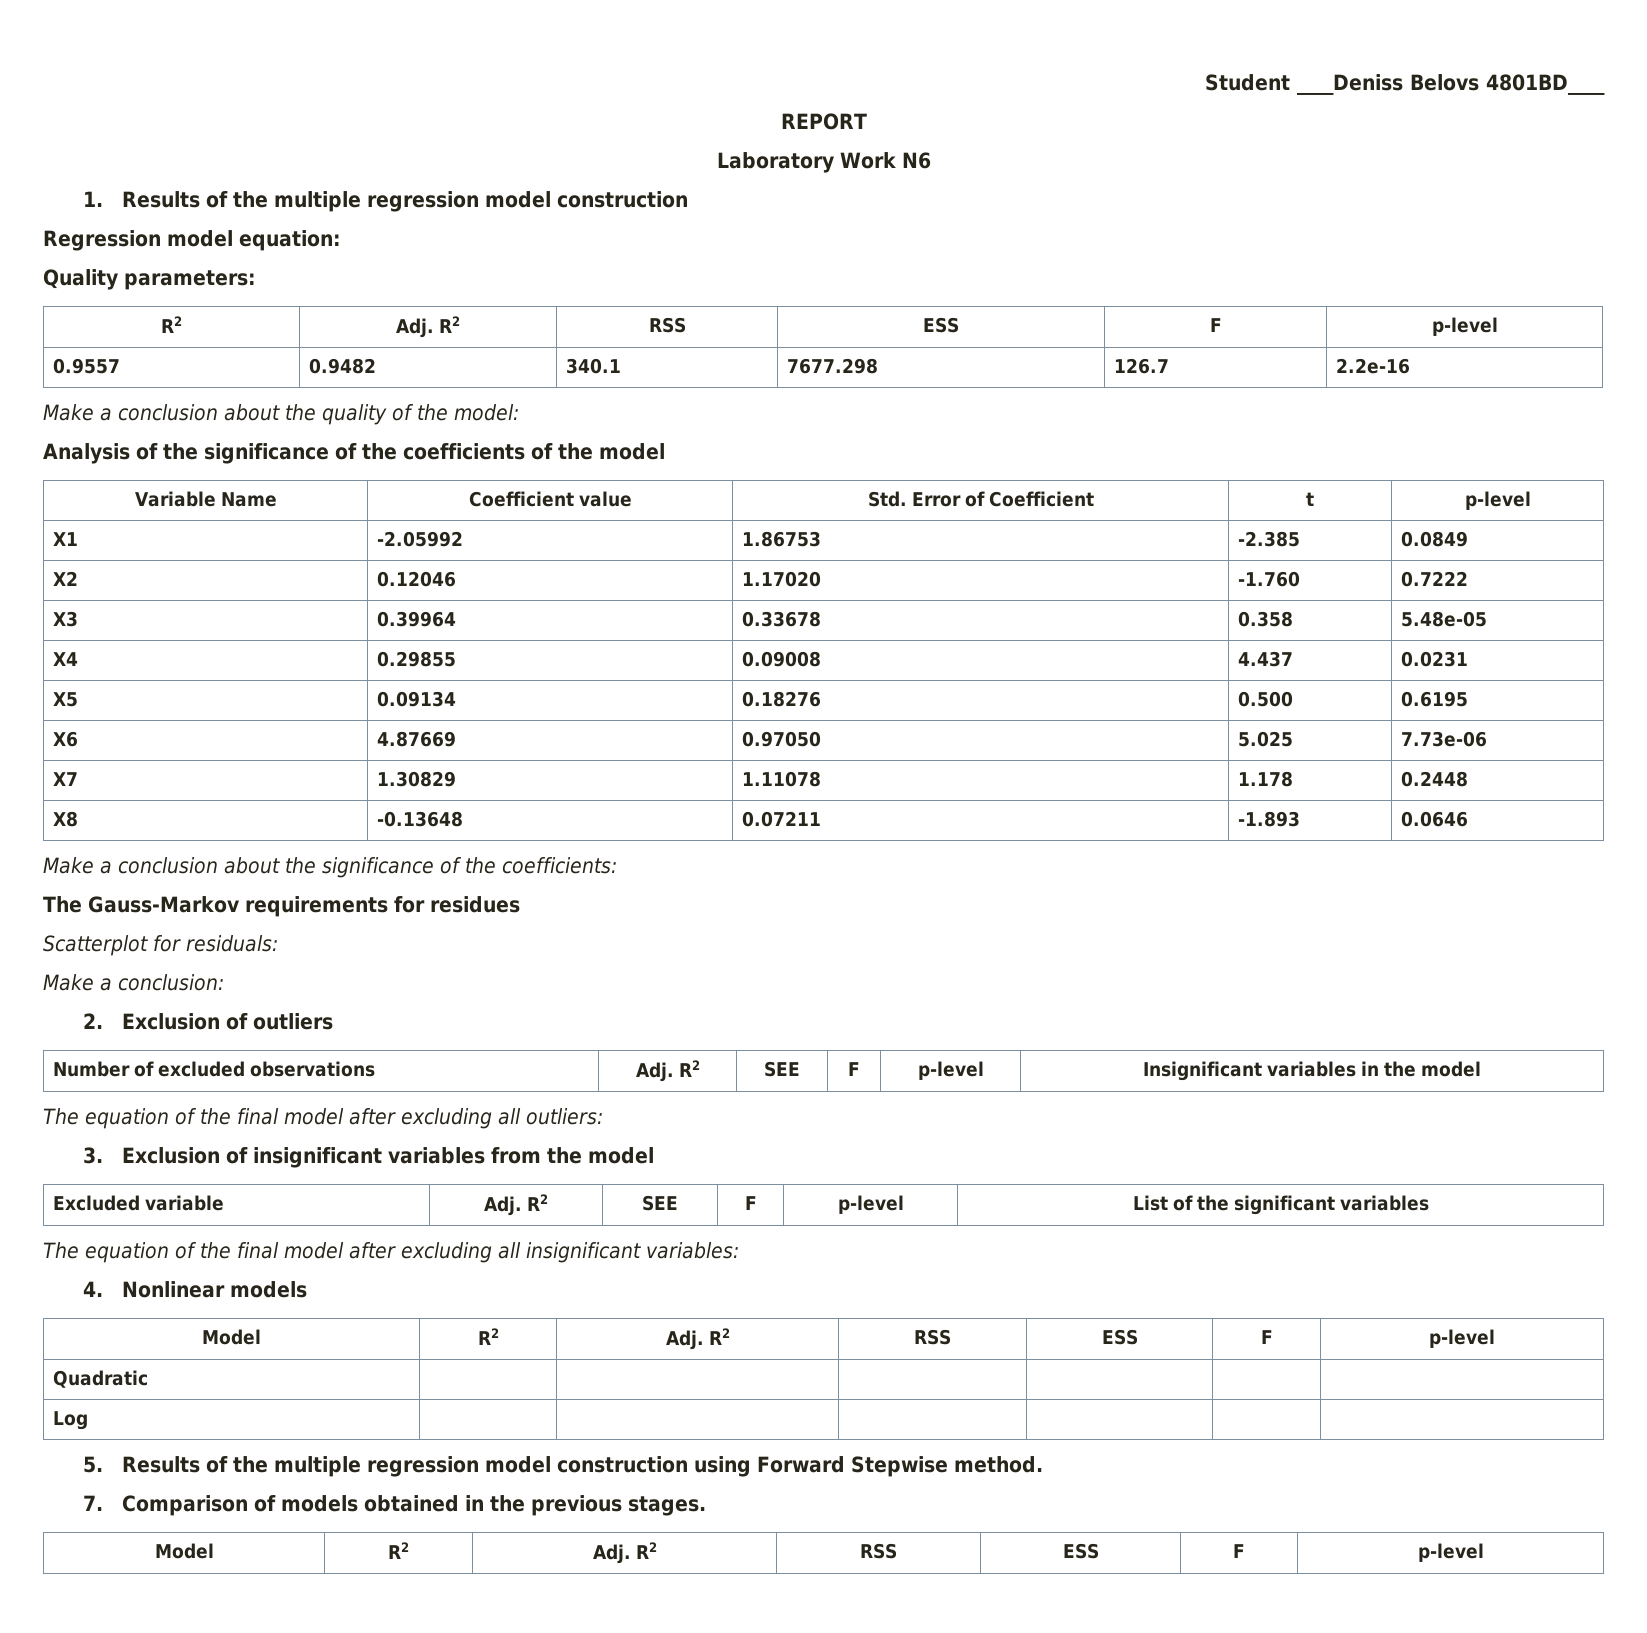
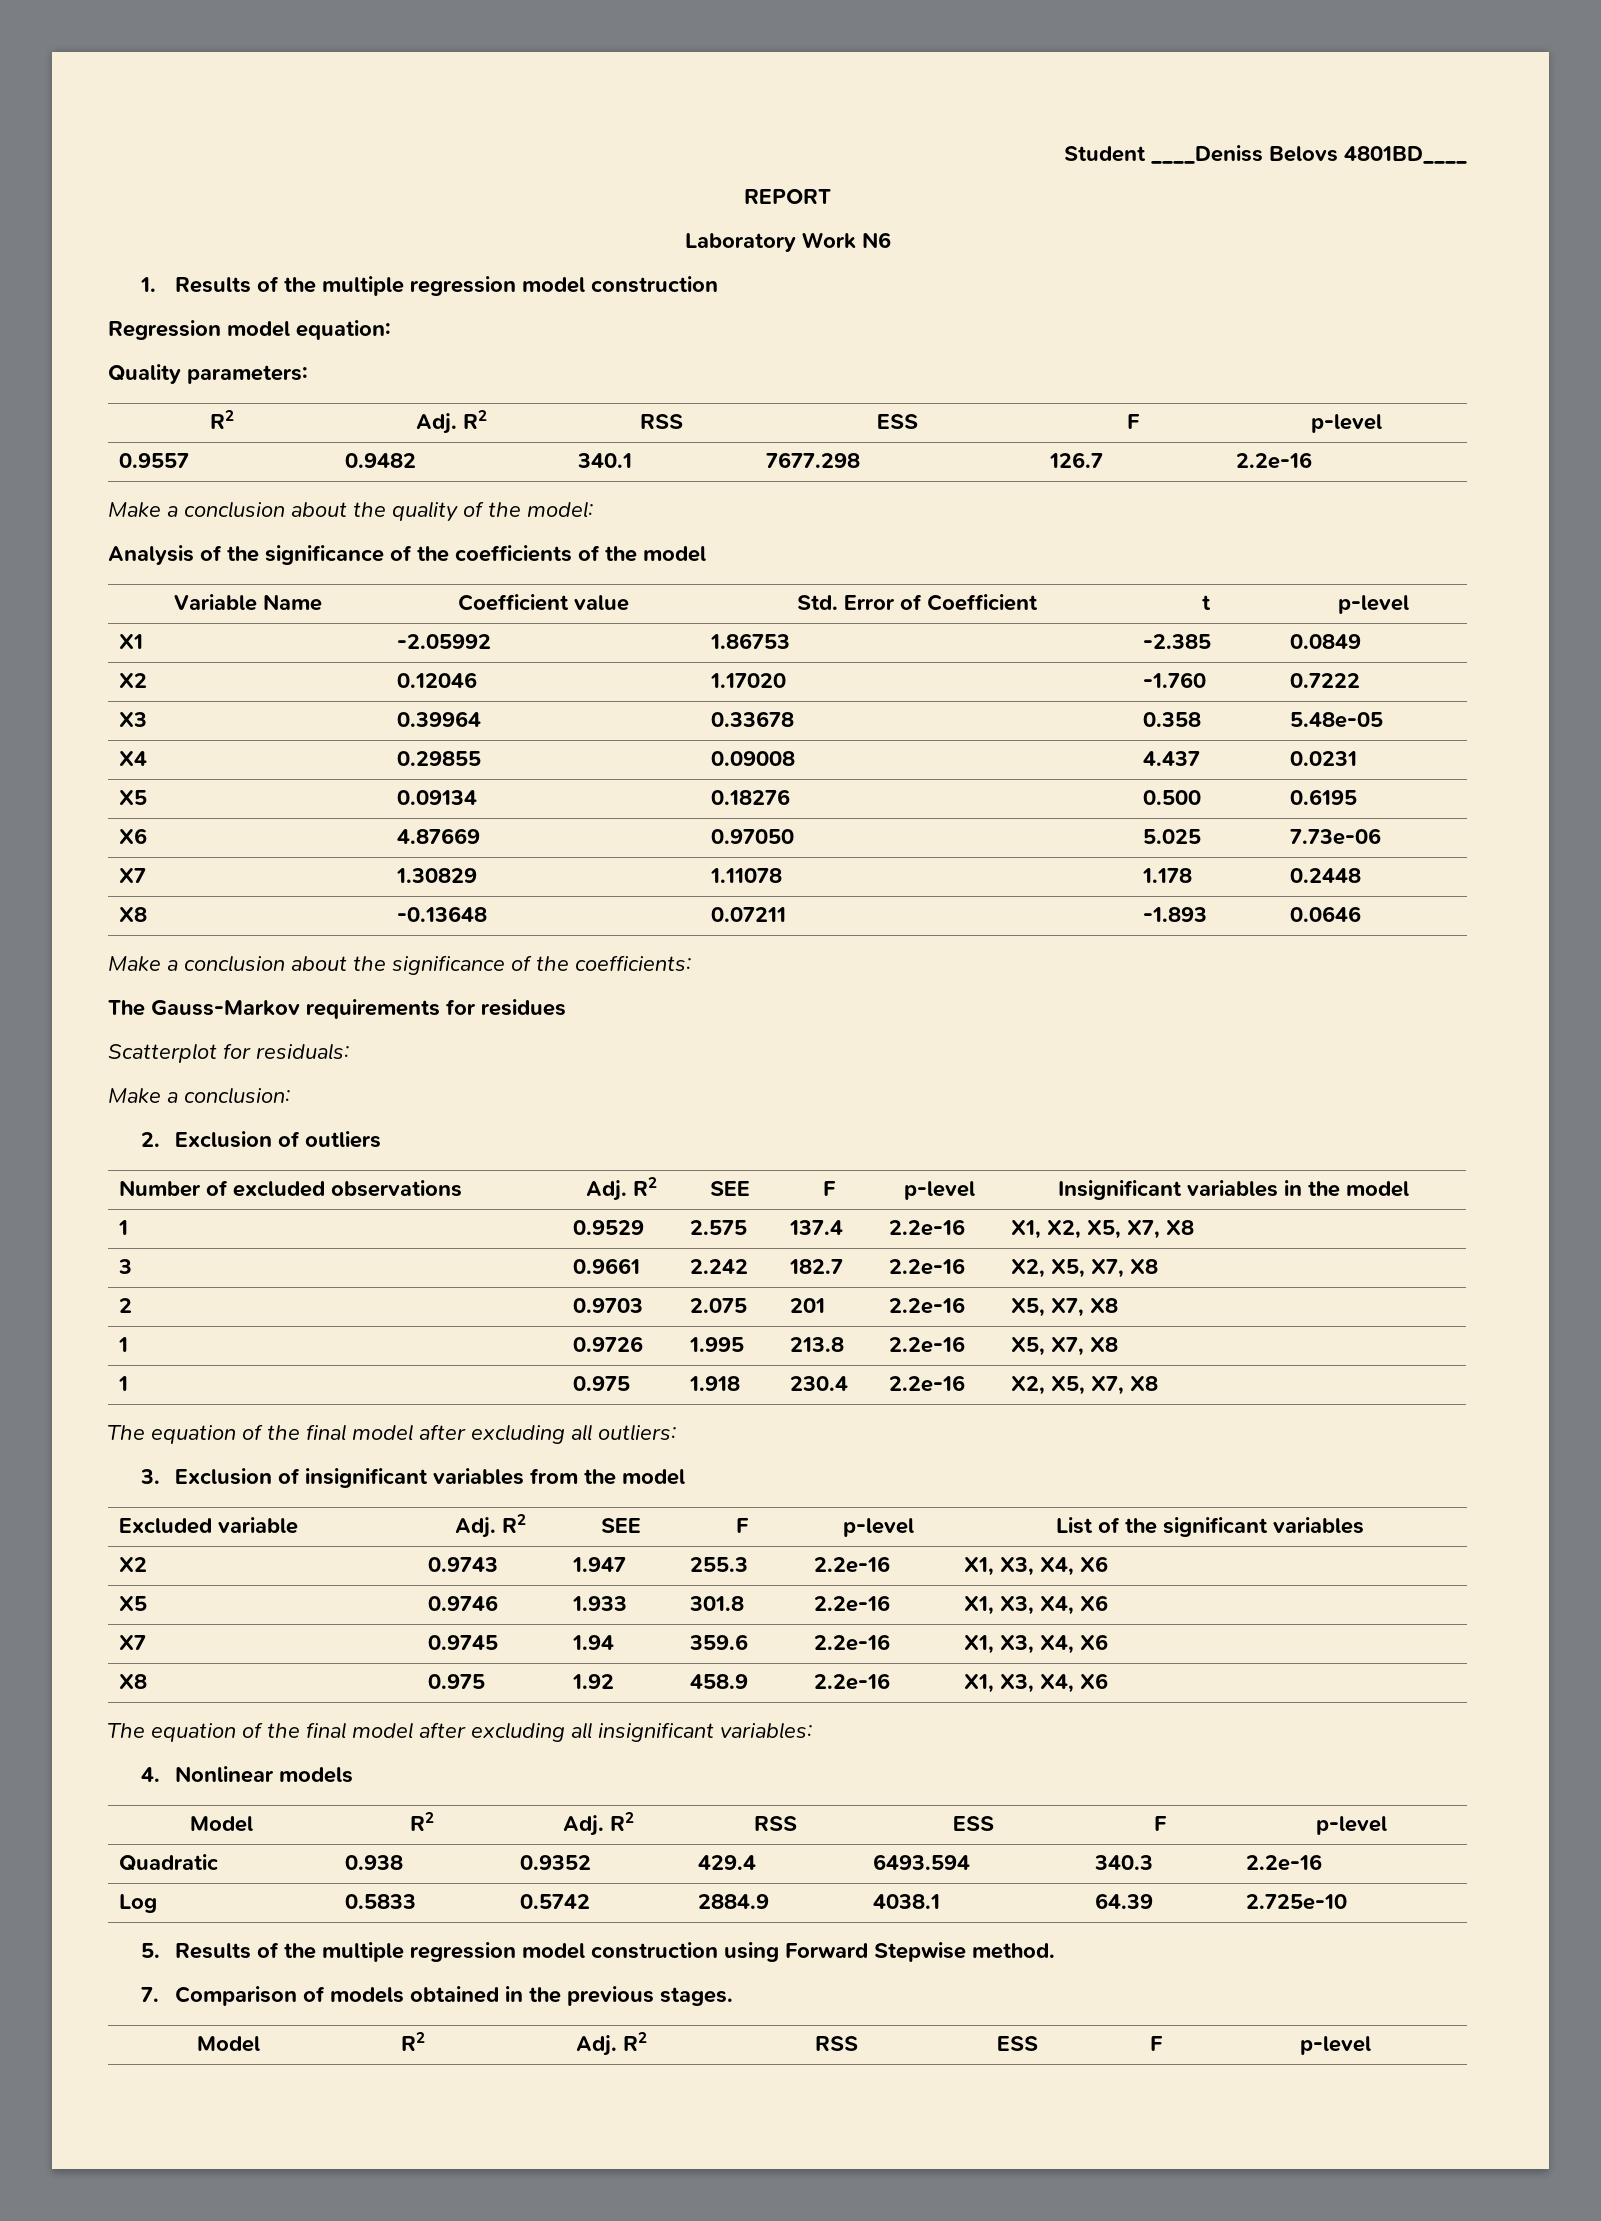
(1481, 1069) none -> [118,1220,129,1235] [573,1220,645,1235] [690,1220,748,1235] [789,1220,844,1235] [889,1219,966,1236] [1011,1220,1195,1239] [118,1259,133,1274] [573,1258,641,1274] [690,1259,749,1274] [789,1259,844,1274] [889,1258,966,1275] [1011,1259,1159,1278] [119,1298,133,1313] [573,1298,644,1313] [690,1298,748,1313] [790,1298,826,1313] [889,1297,966,1314] [1011,1298,1119,1317] [118,1337,129,1352] [573,1336,644,1352] [689,1337,745,1352] [790,1337,845,1352] [889,1336,966,1353] [1011,1337,1119,1356] [118,1376,129,1391] [573,1376,631,1391] [689,1376,741,1391] [790,1376,849,1391] [889,1375,966,1392] [1011,1376,1159,1395] // 1 | 0.9529 | 2.575 | 137.4 | 2.2e-16 | X1, X2, X5, X7, X8 // 3 | 0.9661 | 2.242 | 182.7 | 2.2e-16 | X2, X5, X7, X8 // 2 | 0.9703 | 2.075 | 201 | 2.2e-16 | X5, X7, X8 // 1 | 0.9726 | 1.995 | 213.8 | 2.2e-16 | X5, X7, X8 // 1 | 0.975 | 1.918 | 230.4 | 2.2e-16 | X2, X5, X7, X8
(1429, 1203) none -> [119,1557,148,1572] [428,1557,499,1572] [572,1557,627,1572] [690,1557,749,1572] [814,1556,891,1573] [964,1556,1109,1576] [119,1596,148,1611] [428,1595,499,1611] [572,1596,628,1611] [689,1596,745,1611] [814,1595,891,1612] [964,1595,1109,1615] [119,1635,147,1650] [428,1635,499,1650] [572,1635,615,1650] [689,1634,749,1650] [814,1634,891,1651] [964,1634,1109,1654] [119,1674,148,1689] [428,1674,486,1689] [572,1674,615,1689] [690,1674,749,1689] [814,1673,891,1690] [964,1673,1109,1693] // X2 | 0.9743 | 1.947 | 255.3 | 2.2e-16 | X1, X3, X4, X6 // X5 | 0.9746 | 1.933 | 301.8 | 2.2e-16 | X1, X3, X4, X6 // X7 | 0.9745 | 1.94 | 359.6 | 2.2e-16 | X1, X3, X4, X6 // X8 | 0.975 | 1.92 | 458.9 | 2.2e-16 | X1, X3, X4, X6
[53,1411,89,1430] | | | | | // Log | | | | | | -> [345,1855,404,1870] [520,1855,592,1870] [698,1855,757,1870] [873,1854,971,1870] [1094,1855,1154,1870] [1246,1854,1323,1871] [119,1894,158,1913] [345,1894,417,1909] [520,1894,591,1909] [698,1894,770,1909] [873,1894,941,1909] [1095,1893,1154,1909] [1246,1894,1348,1910] 0.938 | 0.9352 | 429.4 | 6493.594 | 340.3 | 2.2e-16 // Log | 0.5833 | 0.5742 | 2884.9 | 4038.1 | 64.39 | 2.725e-10

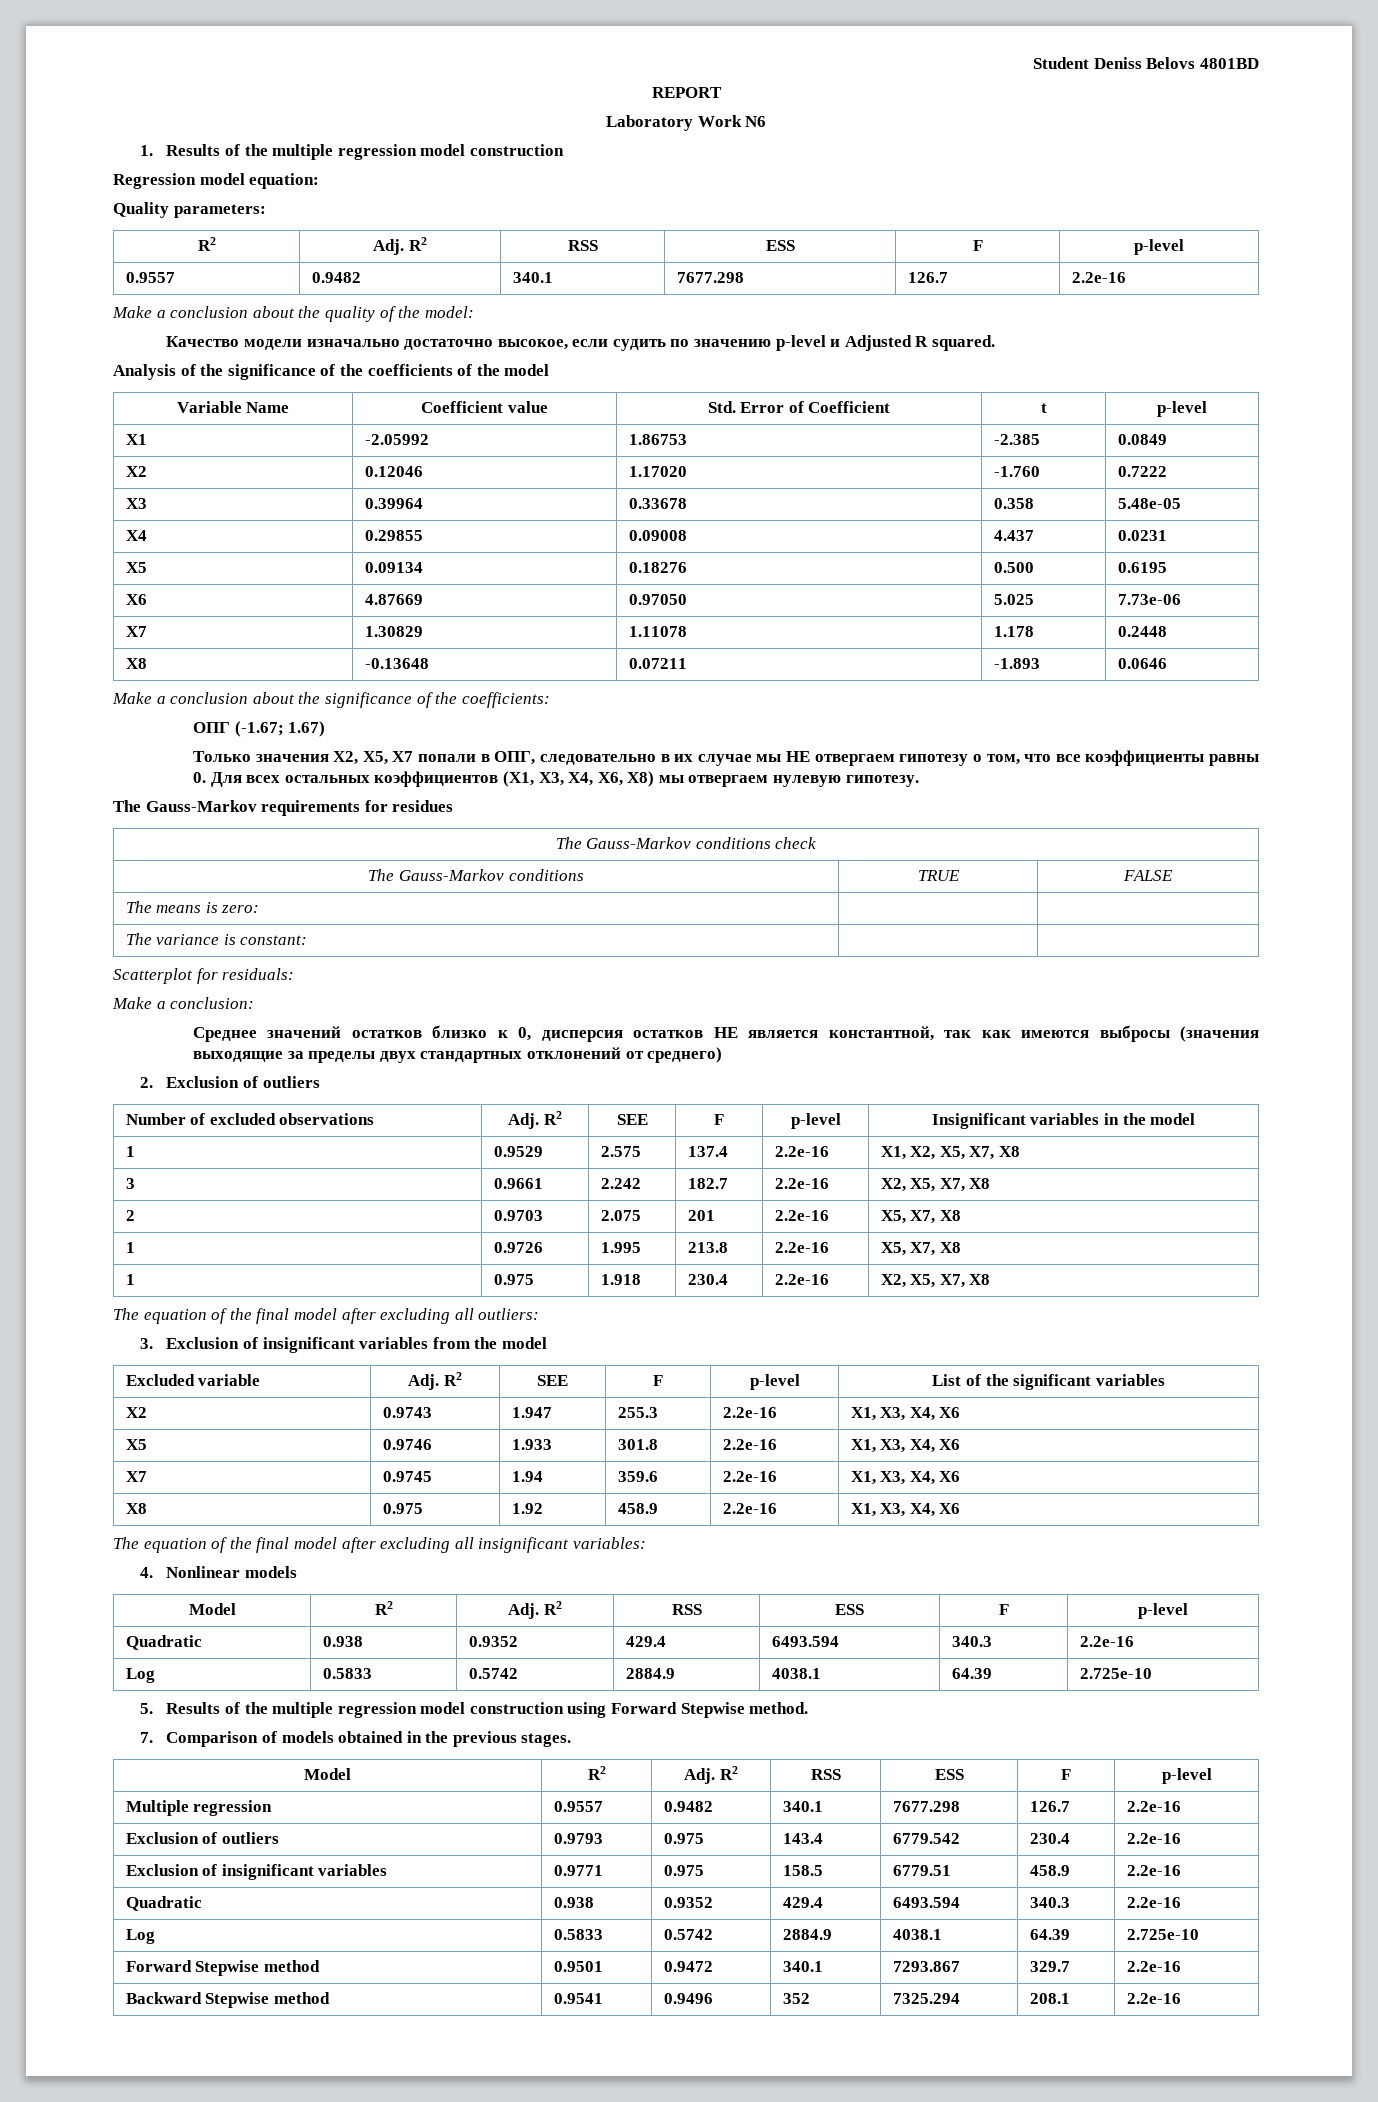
[1151,145,1467,164] ____Deniss Belovs 4801BD____ -> [1093,57,1259,69] Deniss Belovs 4801BD
(593, 509) none -> [166,335,995,351] // Качество модели изначально достаточно высокое, если судить по значению p-level и Adjusted R squared.
(691, 963) none -> [192,721,326,737] [192,750,1259,766] [192,771,919,787] // ОПГ (-1.67; 1.67) // Только значения X2, X5, X7 попали в ОПГ, следовательно в их случае мы НЕ отвергаем гипотезу о том, что все коэффициенты равны 0. Для всех остальных коэффициентов (X1, X3, X4, X6, X8) мы отвергаем нулевую гипотезу.
(566, 1007) none -> [555,837,817,849] [368,869,584,881] [917,870,960,881] [1123,870,1173,881] [125,901,260,913] [125,933,308,945] // The Gauss-Markov conditions check // The Gauss-Markov conditions | TRUE | FALSE // The means is zero: | | // The variance is constant: | |
(290, 1095) none -> [192,1025,1260,1042] [192,1047,723,1063] // Среднее значений остатков близко к 0, дисперсия остатков НЕ является константной, так как имеются выбросы (значения выходящие за пределы двух стандартных отклонений от среднего)
(1372, 2045) none -> [125,1800,273,1816] [553,1801,603,1812] [663,1801,713,1812] [782,1801,823,1812] [892,1801,960,1812] [1029,1801,1070,1812] [1126,1801,1181,1812] [125,1832,279,1844] [553,1833,603,1844] [663,1833,704,1844] [782,1833,823,1844] [892,1833,960,1844] [1029,1833,1070,1844] [1126,1833,1181,1844] [125,1864,388,1880] [553,1865,603,1876] [663,1865,704,1876] [782,1865,823,1876] [892,1865,951,1876] [1029,1865,1070,1876] [1126,1865,1181,1876] [125,1896,202,1911] [553,1897,594,1908] [663,1897,713,1908] [782,1897,823,1908] [892,1897,960,1908] [1029,1897,1070,1908] [1126,1897,1181,1908] [125,1929,155,1944] [553,1929,603,1940] [663,1929,713,1940] [782,1929,832,1940] [892,1929,942,1940] [1029,1929,1070,1940] [1126,1929,1199,1940] [125,1960,320,1976] [553,1961,603,1972] [663,1961,713,1972] [782,1961,823,1972] [892,1961,960,1972] [1029,1961,1070,1972] [1126,1961,1181,1972] [125,1992,330,2008] [553,1993,603,2004] [663,1993,713,2004] [782,1993,810,2004] [892,1993,960,2004] [1029,1993,1070,2004] [1126,1993,1181,2004] // Multiple regression | 0.9557 | 0.9482 | 340.1 | 7677.298 | 126.7 | 2.2e-16 // Exclusion of outliers | 0.9793 | 0.975 | 143.4 | 6779.542 | 230.4 | 2.2e-16 // Exclusion of insignificant variables | 0.9771 | 0.975 | 158.5 | 6779.51 | 458.9 | 2.2e-16 // Quadratic | 0.938 | 0.9352 | 429.4 | 6493.594 | 340.3 | 2.2e-16 // Log | 0.5833 | 0.5742 | 2884.9 | 4038.1 | 64.39 | 2.725e-10 // Forward Stepwise method | 0.9501 | 0.9472 | 340.1 | 7293.867 | 329.7 | 2.2e-16 // Backward Stepwise method | 0.9541 | 0.9496 | 352 | 7325.294 | 208.1 | 2.2e-16

